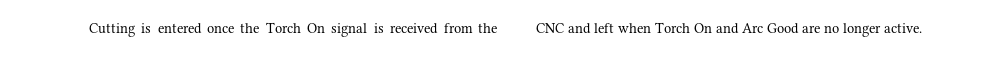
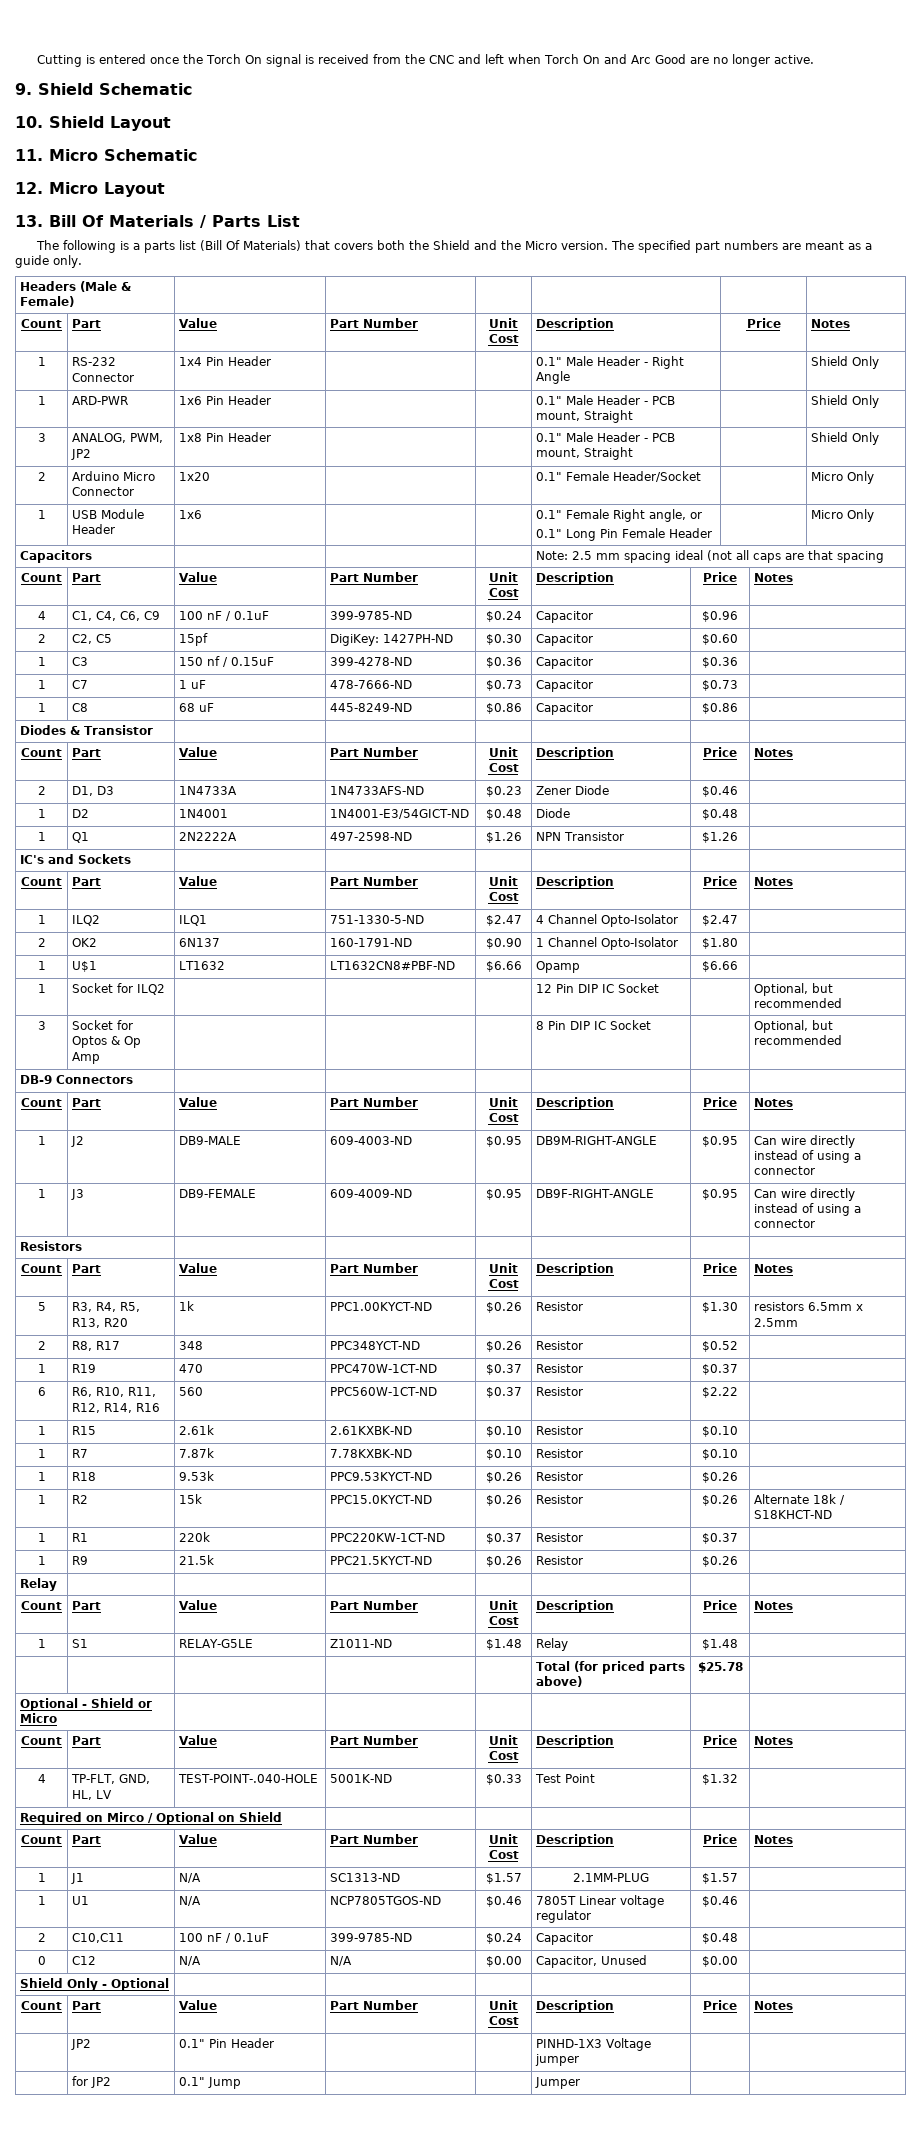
(922, 28) none -> [15,83,192,95] [15,116,171,131] [15,149,197,161] [15,182,165,197] [15,215,300,228] [36,240,873,253] [15,255,82,268] [20,281,132,292] [20,296,75,307] [21,319,62,328] [72,319,102,328] [179,318,218,328] [330,318,419,328] [489,318,518,328] [488,334,519,343] [536,318,615,331] [746,318,781,328] [811,319,851,328] [37,357,46,366] [72,357,117,366] [72,373,135,382] [179,356,272,366] [536,356,685,369] [536,371,571,384] [811,356,880,369] [37,396,46,405] [72,396,129,405] [179,395,272,405] [536,395,676,405] [536,410,634,423] [811,395,880,408] [37,433,46,442] [72,433,164,443] [71,449,92,460] [179,432,272,442] [536,432,676,442] [536,447,634,460] [811,432,880,445] [37,472,46,481] [72,471,156,481] [72,487,135,496] [179,472,211,481] [536,471,702,482] [811,471,875,484] [37,510,46,519] [72,509,145,519] [72,524,116,534] [179,510,203,519] [536,509,703,522] [536,528,713,541] [811,509,875,522] [20,550,93,563] [536,550,885,563] [21,573,62,582] [72,573,102,582] [179,572,218,582] [330,572,419,582] [489,572,518,582] [488,588,519,597] [536,572,615,585] [703,572,737,582] [754,573,794,582] [37,611,46,620] [72,611,161,621] [179,611,270,621] [330,611,413,620] [485,611,522,622] [536,611,594,623] [702,611,738,622] [37,634,46,643] [72,634,113,644] [179,633,209,646] [330,634,454,646] [485,634,522,645] [536,634,594,646] [702,634,738,645] [37,657,46,666] [72,657,89,666] [179,656,275,667] [330,657,413,666] [485,657,522,668] [536,657,594,669] [702,657,738,668] [37,680,46,689] [72,680,89,689] [179,680,207,689] [330,680,413,689] [485,680,522,691] [536,680,594,692] [702,680,738,691] [37,703,46,712] [72,703,89,712] [179,703,215,712] [330,703,413,712] [485,703,522,714] [536,703,594,715] [702,703,738,714] [20,725,154,735] [21,748,62,757] [72,748,102,757] [179,747,218,757] [330,747,419,757] [489,747,518,757] [488,763,519,772] [536,747,615,760] [703,747,737,757] [754,748,794,757] [37,786,46,795] [72,786,115,796] [179,786,238,795] [330,786,425,795] [485,786,522,797] [536,785,610,795] [702,786,738,797] [37,809,46,818] [72,809,90,818] [179,809,229,818] [330,809,470,819] [485,809,522,820] [536,808,571,818] [702,809,738,820] [37,832,46,841] [72,832,90,843] [179,832,238,841] [330,832,413,841] [485,832,522,843] [536,832,625,841] [702,832,738,843] [20,854,132,864] [21,877,62,886] [72,877,102,886] [179,876,218,886] [330,876,419,886] [489,876,518,886] [488,892,519,901] [536,876,615,889] [703,876,737,886] [754,877,794,886] [37,915,46,924] [72,915,101,926] [179,915,208,926] [330,915,425,924] [485,915,522,926] [536,914,679,927] [702,915,738,926] [37,938,46,947] [72,938,98,947] [179,938,221,947] [330,938,413,947] [485,938,522,949] [536,937,679,950] [702,938,738,949] [37,961,46,970] [72,961,98,972] [179,961,226,970] [330,961,456,970] [485,961,522,972] [536,961,581,973] [702,961,738,972] [37,984,46,993] [72,983,166,995] [536,983,660,993] [754,983,834,996] [754,998,843,1008] [37,1021,46,1030] [72,1020,134,1030] [72,1036,142,1048] [72,1052,101,1064] [536,1020,652,1030] [754,1020,834,1033] [754,1035,843,1045] [20,1075,134,1084] [21,1098,62,1107] [72,1098,102,1107] [179,1097,218,1107] [330,1097,419,1107] [489,1097,518,1107] [488,1113,519,1122] [536,1097,615,1110] [703,1097,737,1107] [754,1098,794,1107] [37,1136,46,1145] [71,1136,85,1147] [179,1136,242,1145] [330,1136,413,1145] [485,1136,522,1147] [536,1136,658,1145] [702,1136,738,1147] [754,1135,856,1148] [754,1150,862,1163] [754,1166,816,1175] [37,1189,46,1198] [71,1189,85,1200] [179,1189,257,1198] [330,1189,413,1198] [485,1189,522,1200] [536,1189,655,1198] [702,1189,738,1200] [754,1188,856,1201] [754,1203,862,1216] [754,1219,816,1228] [20,1241,83,1251] [21,1264,62,1273] [72,1264,102,1273] [179,1263,218,1273] [330,1263,419,1273] [489,1263,518,1273] [488,1279,519,1288] [536,1263,615,1276] [703,1263,737,1273] [754,1264,794,1273] [37,1302,46,1311] [72,1302,141,1312] [72,1318,129,1328] [179,1301,195,1311] [330,1302,433,1311] [485,1302,522,1313] [536,1302,584,1311] [702,1302,738,1313] [754,1302,864,1311] [754,1318,799,1327] [37,1341,46,1350] [72,1341,121,1351] [179,1341,204,1350] [330,1341,421,1350] [485,1341,522,1352] [536,1341,584,1350] [702,1341,738,1352] [37,1364,46,1373] [72,1364,97,1373] [179,1364,204,1373] [330,1364,438,1373] [485,1364,522,1375] [536,1364,584,1373] [702,1364,738,1375] [37,1387,46,1396] [72,1387,157,1397] [72,1403,161,1413] [179,1387,204,1396] [330,1387,438,1396] [485,1387,522,1398] [536,1387,584,1396] [702,1387,738,1398] [37,1426,46,1435] [72,1426,97,1435] [179,1425,215,1435] [330,1426,413,1435] [485,1426,522,1437] [536,1426,584,1435] [702,1426,738,1437] [37,1449,46,1458] [72,1449,89,1458] [179,1448,215,1458] [330,1449,413,1458] [485,1449,522,1460] [536,1449,584,1458] [702,1449,738,1460] [37,1472,46,1481] [72,1472,97,1481] [179,1471,215,1481] [330,1472,433,1481] [485,1472,522,1483] [536,1472,584,1481] [702,1472,738,1483] [37,1495,46,1504] [72,1495,89,1504] [179,1494,203,1504] [330,1495,433,1504] [485,1495,522,1506] [536,1495,584,1504] [702,1495,738,1506] [754,1494,846,1505] [754,1510,833,1519] [37,1533,46,1542] [72,1533,89,1542] [179,1532,211,1542] [330,1533,446,1542] [485,1533,522,1544] [536,1533,584,1542] [702,1533,738,1544] [37,1556,46,1565] [72,1556,89,1565] [179,1555,215,1565] [330,1556,433,1565] [485,1556,522,1567] [536,1556,584,1565] [702,1556,738,1567] [20,1578,58,1591] [21,1601,62,1610] [72,1601,102,1610] [179,1600,218,1610] [330,1600,419,1610] [489,1600,518,1610] [488,1616,519,1625] [536,1600,615,1613] [703,1600,737,1610] [754,1601,794,1610] [37,1639,46,1648] [72,1639,89,1648] [179,1639,254,1648] [330,1639,393,1648] [485,1639,522,1650] [536,1638,569,1651] [702,1639,738,1650] [536,1661,686,1674] [536,1676,583,1687] [697,1662,743,1673] [20,1698,153,1711] [20,1713,58,1723] [21,1736,62,1745] [72,1736,102,1745] [179,1735,218,1745] [330,1735,419,1745] [489,1735,518,1745] [488,1751,519,1760] [536,1735,615,1748] [703,1735,737,1745] [754,1736,794,1745] [37,1774,46,1783] [71,1774,151,1784] [72,1790,113,1800] [178,1774,319,1783] [330,1774,393,1783] [485,1774,522,1785] [535,1774,596,1783] [702,1774,738,1785] [20,1812,283,1825] [21,1835,62,1844] [72,1835,102,1844] [179,1834,218,1844] [330,1834,419,1844] [489,1834,518,1844] [488,1850,519,1859] [536,1834,615,1847] [703,1834,737,1844] [754,1835,794,1844] [37,1873,46,1882] [71,1873,85,1884] [179,1873,202,1883] [330,1873,401,1882] [485,1873,522,1884] [573,1873,649,1882] [702,1873,738,1884] [37,1896,46,1905] [72,1896,90,1905] [179,1896,202,1906] [330,1896,442,1905] [485,1896,522,1907] [536,1895,665,1908] [536,1910,592,1923] [702,1896,738,1907] [37,1933,46,1942] [72,1933,125,1943] [179,1933,270,1943] [330,1933,413,1942] [485,1933,522,1944] [536,1933,594,1945] [702,1933,738,1944] [37,1956,46,1965] [72,1956,97,1965] [179,1956,202,1966] [330,1956,353,1966] [485,1956,522,1967] [536,1955,648,1968] [702,1956,738,1967] [20,1978,170,1991] [21,2001,62,2010] [72,2001,102,2010] [179,2000,218,2010] [330,2000,419,2010] [489,2000,518,2010] [488,2016,519,2025] [536,2000,615,2013] [703,2000,737,2010] [754,2001,794,2010] [71,2039,92,2050] [179,2038,275,2048] [536,2038,652,2051] [535,2054,580,2066] [72,2076,112,2088] [179,2077,242,2089] [535,2077,581,2089] // 9. Shield Schematic // 10. Shield Layout // 11. Micro Schematic // 12. Micro Layout // 13. Bill Of Materials / Parts List // The following is a parts list (Bill Of Materials) that covers both the Shield and the Micro version. The specified part numbers are meant as a guide only. // Headers (Male & Female) | | | | | | // Count | Part | Value | Part Number | Unit Cost | Description | Price | Notes // 1 | RS-232 Connector | 1x4 Pin Header | | | 0.1" Male Header - Right Angle | | Shield Only // 1 | ARD-PWR | 1x6 Pin Header | | | 0.1" Male Header - PCB mount, Straight | | Shield Only // 3 | ANALOG, PWM, JP2 | 1x8 Pin Header | | | 0.1" Male Header - PCB mount, Straight | | Shield Only // 2 | Arduino Micro Connector | 1x20 | | | 0.1" Female Header/Socket | | Micro Only // 1 | USB Module Header | 1x6 | | | 0.1" Female Right angle, or // 0.1" Long Pin Female Header | | Micro Only // Capacitors | | | | Note: 2.5 mm spacing ideal (not all caps are that spacing // Count | Part | Value | Part Number | Unit Cost | Description | Price | Notes // 4 | C1, C4, C6, C9 | 100 nF / 0.1uF | 399-9785-ND | $0.24 | Capacitor | $0.96 | // 2 | C2, C5 | 15pf | DigiKey: 1427PH-ND | $0.30 | Capacitor | $0.60 | // 1 | C3 | 150 nf / 0.15uF | 399-4278-ND | $0.36 | Capacitor | $0.36 | // 1 | C7 | 1 uF | 478-7666-ND | $0.73 | Capacitor | $0.73 | // 1 | C8 | 68 uF | 445-8249-ND | $0.86 | Capacitor | $0.86 | // Diodes & Transistor | | | | | | // Count | Part | Value | Part Number | Unit Cost | Description | Price | Notes // 2 | D1, D3 | 1N4733A | 1N4733AFS-ND | $0.23 | Zener Diode | $0.46 | // 1 | D2 | 1N4001 | 1N4001-E3/54GICT-ND | $0.48 | Diode | $0.48 | // 1 | Q1 | 2N2222A | 497-2598-ND | $1.26 | NPN Transistor | $1.26 | // IC's and Sockets | | | | | | // Count | Part | Value | Part Number | Unit Cost | Description | Price | Notes // 1 | ILQ2 | ILQ1 | 751-1330-5-ND | $2.47 | 4 Channel Opto-Isolator | $2.47 | // 2 | OK2 | 6N137 | 160-1791-ND | $0.90 | 1 Channel Opto-Isolator | $1.80 | // 1 | U$1 | LT1632 | LT1632CN8#PBF-ND | $6.66 | Opamp | $6.66 | // 1 | Socket for ILQ2 | | | | 12 Pin DIP IC Socket | | Optional, but recommended // 3 | Socket for Optos & Op Amp | | | | 8 Pin DIP IC Socket | | Optional, but recommended // DB-9 Connectors | | | | | | // Count | Part | Value | Part Number | Unit Cost | Description | Price | Notes // 1 | J2 | DB9-MALE | 609-4003-ND | $0.95 | DB9M-RIGHT-ANGLE | $0.95 | Can wire directly instead of using a connector // 1 | J3 | DB9-FEMALE | 609-4009-ND | $0.95 | DB9F-RIGHT-ANGLE | $0.95 | Can wire directly instead of using a connector // Resistors | | | | | | // Count | Part | Value | Part Number | Unit Cost | Description | Price | Notes // 5 | R3, R4, R5, R13, R20 | 1k | PPC1.00KYCT-ND | $0.26 | Resistor | $1.30 | resistors 6.5mm x 2.5mm // 2 | R8, R17 | 348 | PPC348YCT-ND | $0.26 | Resistor | $0.52 | // 1 | R19 | 470 | PPC470W-1CT-ND | $0.37 | Resistor | $0.37 | // 6 | R6, R10, R11, R12, R14, R16 | 560 | PPC560W-1CT-ND | $0.37 | Resistor | $2.22 | // 1 | R15 | 2.61k | 2.61KXBK-ND | $0.10 | Resistor | $0.10 | // 1 | R7 | 7.87k | 7.78KXBK-ND | $0.10 | Resistor | $0.10 | // 1 | R18 | 9.53k | PPC9.53KYCT-ND | $0.26 | Resistor | $0.26 | // 1 | R2 | 15k | PPC15.0KYCT-ND | $0.26 | Resistor | $0.26 | Alternate 18k / S18KHCT-ND // 1 | R1 | 220k | PPC220KW-1CT-ND | $0.37 | Resistor | $0.37 | // 1 | R9 | 21.5k | PPC21.5KYCT-ND | $0.26 | Resistor | $0.26 | // Relay | | | | | | | // Count | Part | Value | Part Number | Unit Cost | Description | Price | Notes // 1 | S1 | RELAY-G5LE | Z1011-ND | $1.48 | Relay | $1.48 | // | | | | | Total (for priced parts above) | $25.78 | // Optional - Shield or Micro | | | | | | // Count | Part | Value | Part Number | Unit Cost | Description | Price | Notes // 4 | TP-FLT, GND, HL, LV | TEST-POINT-.040-HOLE | 5001K-ND | $0.33 | Test Point | $1.32 | // Required on Mirco / Optional on Shield | | | | | // Count | Part | Value | Part Number | Unit Cost | Description | Price | Notes // 1 | J1 | N/A | SC1313-ND | $1.57 | 2.1MM-PLUG | $1.57 | // 1 | U1 | N/A | NCP7805TGOS-ND | $0.46 | 7805T Linear voltage regulator | $0.46 | // 2 | C10,C11 | 100 nF / 0.1uF | 399-9785-ND | $0.24 | Capacitor | $0.48 | // 0 | C12 | N/A | N/A | $0.00 | Capacitor, Unused | $0.00 | // Shield Only - Optional | | | | | | // Count | Part | Value | Part Number | Unit Cost | Description | Price | Notes // | JP2 | 0.1" Pin Header | | | PINHD-1X3 Voltage jumper | | // | for JP2 | 0.1" Jump | | | Jumper | |

